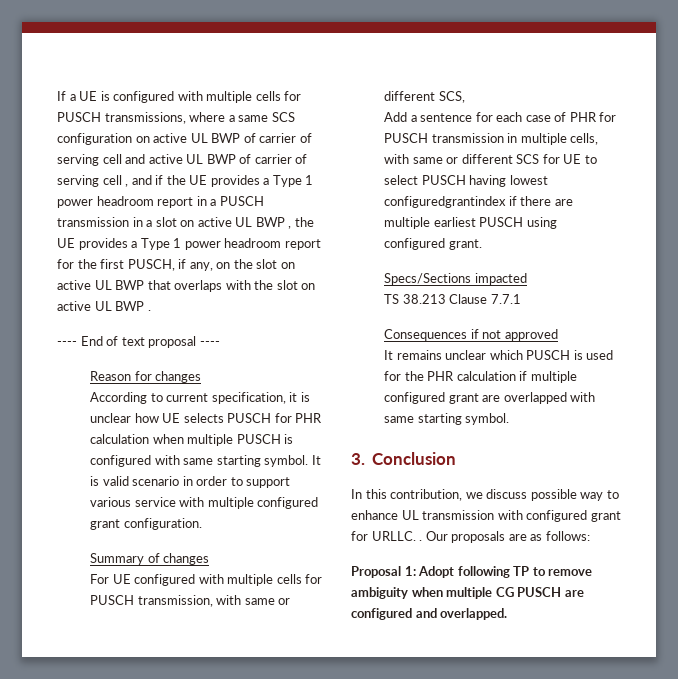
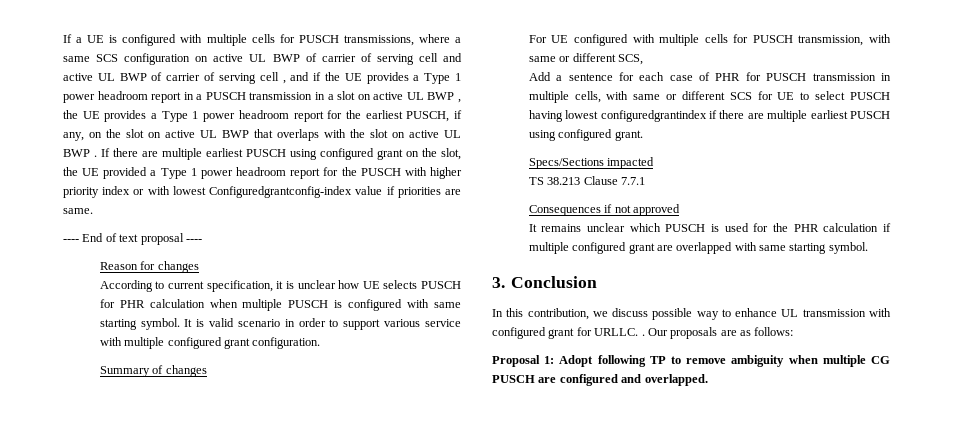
[100,259,125,269] first -> [365,110,403,119] earliest
(151, 310) none -> [101,148,461,160] [63,167,462,179] [63,186,462,198] [63,208,93,214] If there are multiple earliest PUSCH using configured grant on the slot, the UE provided a Type 1 power headroom report for the PUSCH with higher priority index or with lowest Configuredgrantconfig-index value if priorities are same.

